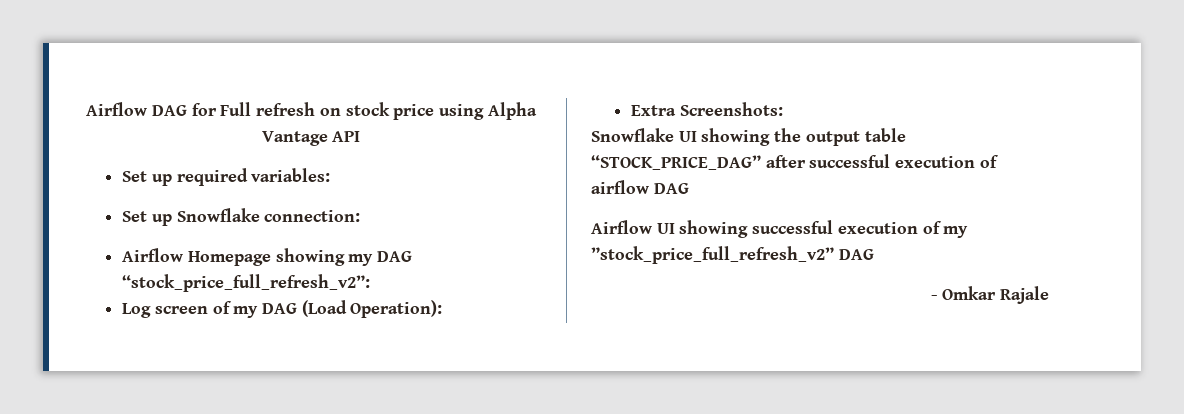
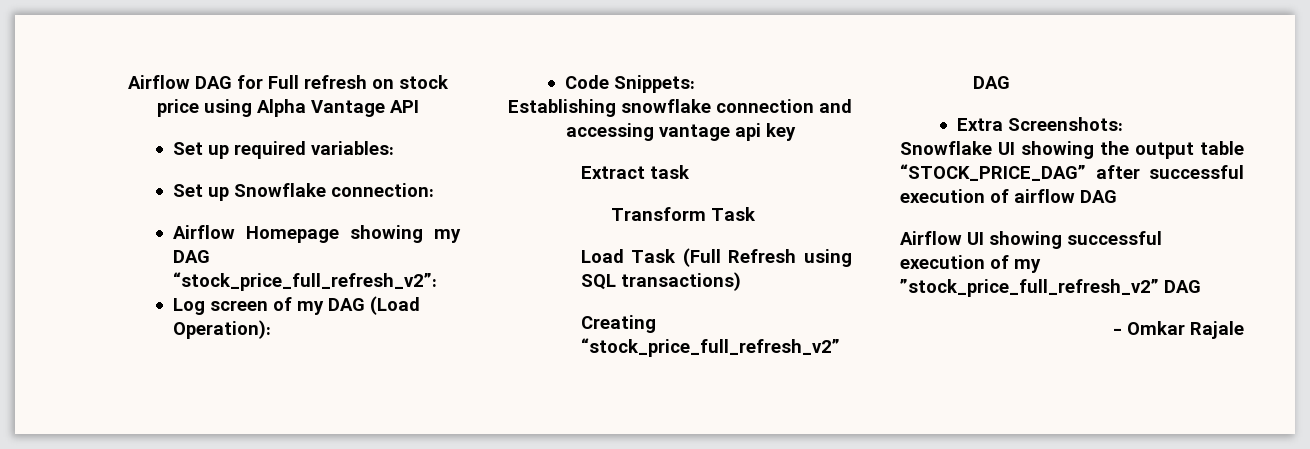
(443, 309) none -> [564,75,695,93] [508,99,852,117] [565,123,796,141] [580,165,690,179] [611,207,757,221] [580,248,852,267] [580,272,741,291] [580,315,656,333] [580,338,840,357] [972,76,1010,89] // Code Snippets: // Establishing snowflake connection and accessing vantage api key // Extract task // Transform Task // Load Task (Full Refresh using SQL transactions) // Creating “stock_price_full_refresh_v2” DAG

